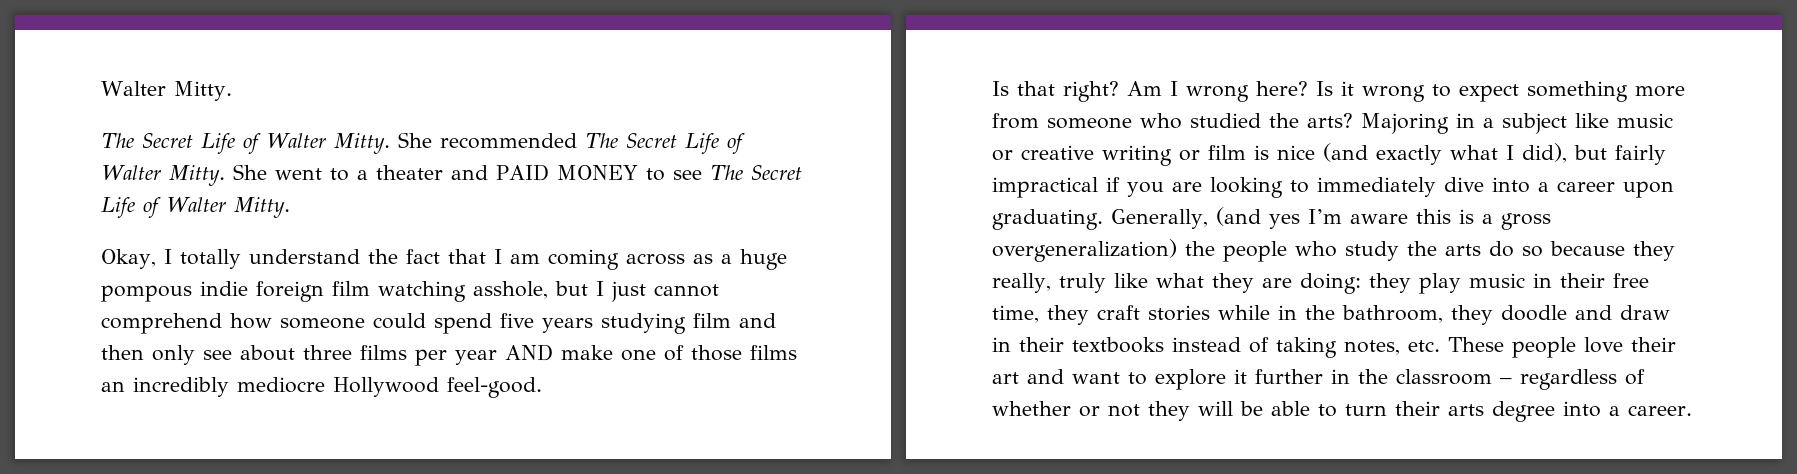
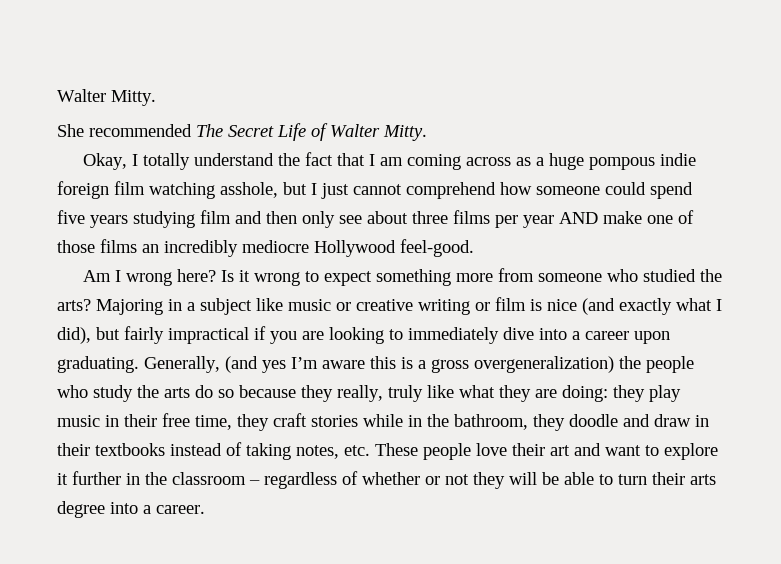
[101,81,232,101] [101,133,390,154] Walter Mitty. // The Secret Life of Walter Mitty. -> [57,89,156,106] Walter Mitty. //
[232,164,802,181] [101,197,290,218] She went to a theater and PAID MONEY to see The Secret Life of Walter Mitty. -> (427, 133) none
[992,81,1119,102] Is that right? -> (474, 248) none

